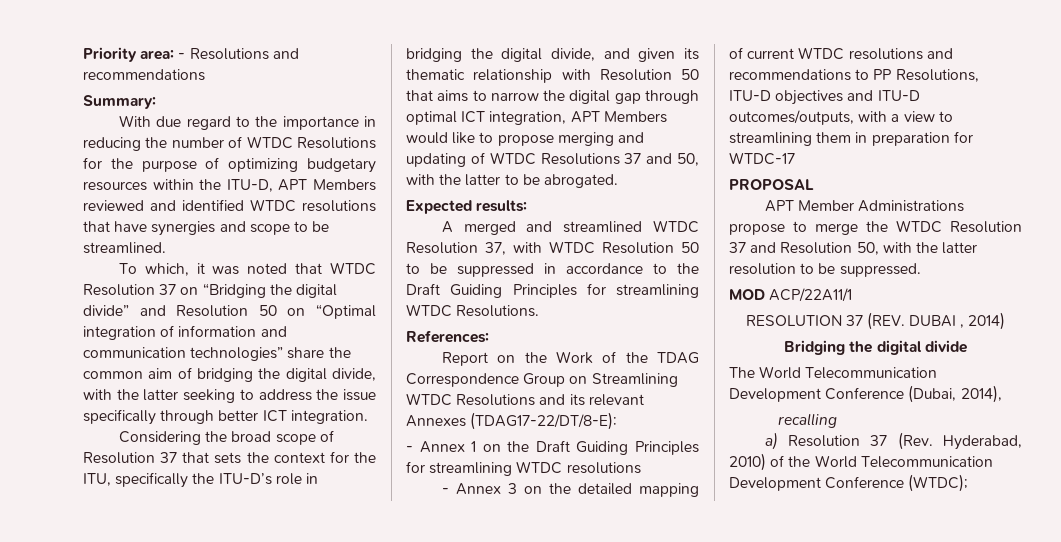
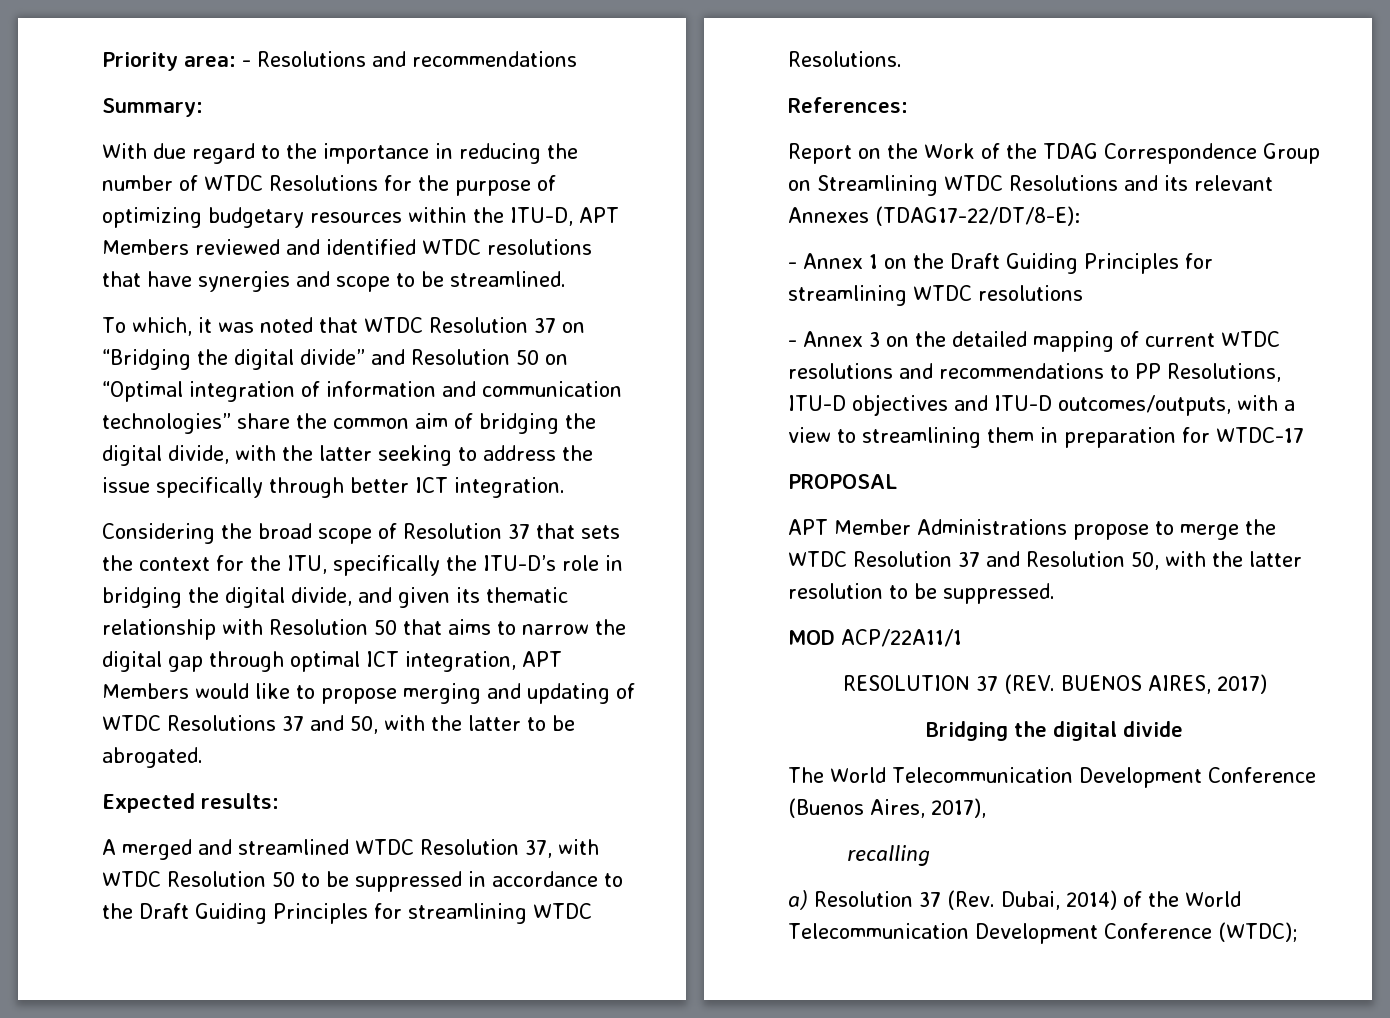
[909,312,1006,330] DUBAI , 2014) -> [1060,674,1267,694] BUENOS AIRES, 2017)
[908,385,1002,403] (Dubai, 2014), -> [788,798,986,818] (Buenos Aires, 2017),
[943,435,1022,450] [729,453,766,471] Hyderabad, 2010) -> [1000,890,1117,910] Dubai, 2014)

